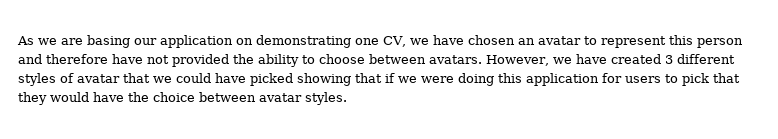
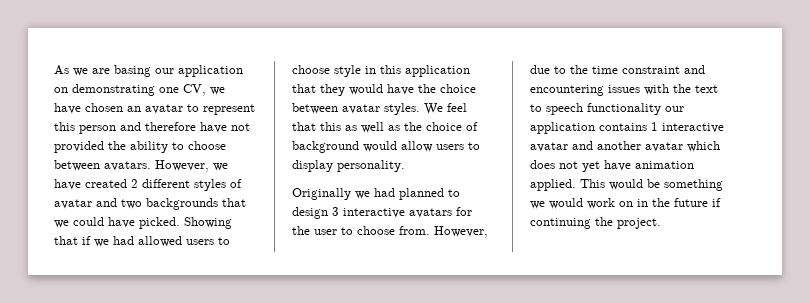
[664,55,673,64] 3 -> [131,179,138,188] 2
(120, 78) none -> [96,198,218,210] and two backgrounds
[250,73,351,86] picked showing -> [139,217,232,229] picked. Showing
[421,73,709,86] were doing this application for users to pick -> [113,236,230,247] [292,65,470,77] had allowed users to choose style in this application
(347, 98) none -> [424,103,467,115] [292,122,478,133] [292,141,480,153] [292,160,405,172] [292,188,460,200] [292,207,472,219] [292,226,488,238] [530,65,705,74] [530,84,718,96] [530,103,684,115] [530,122,724,134] [530,141,720,152] [530,160,694,172] [530,179,723,191] [530,198,721,209] [530,217,661,229] We feel that this as well as the choice of background would allow users to display personality. // Originally we had planned to design 3 interactive avatars for the user to choose from. However, due to the time constraint and encountering issues with the text to speech functionality our application contains 1 interactive avatar and another avatar which does not yet have animation applied. This would be something we would work on in the future if continuing the project.

